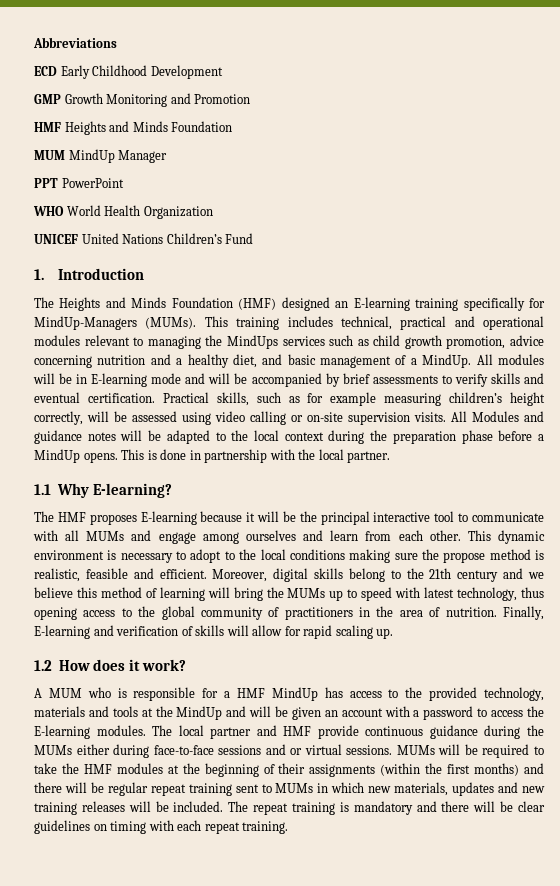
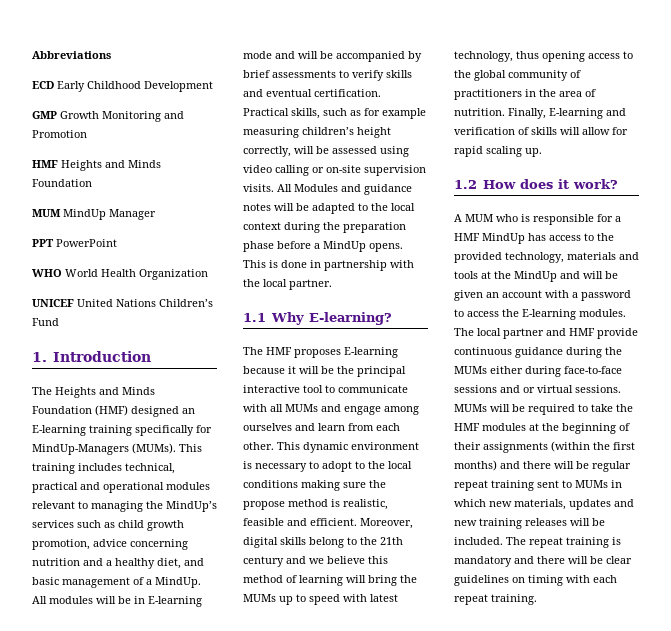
[226,335,278,349] MindUps -> [166,501,217,512] MindUp’s

